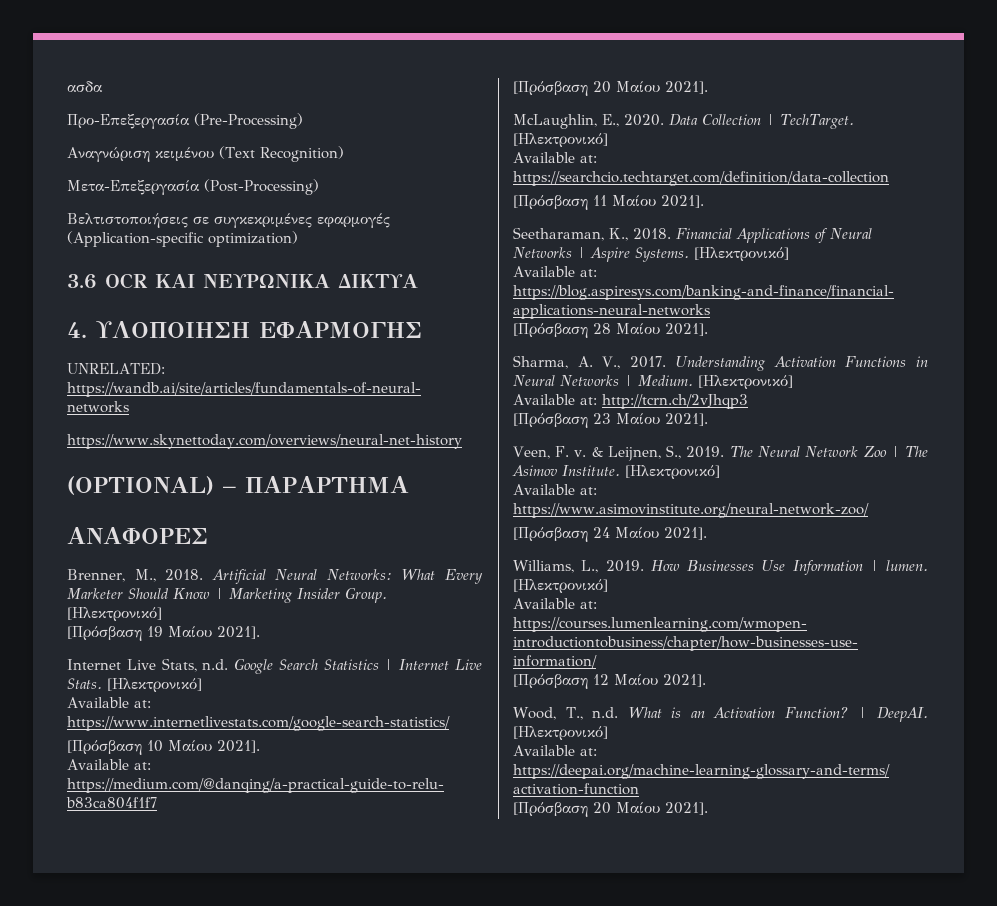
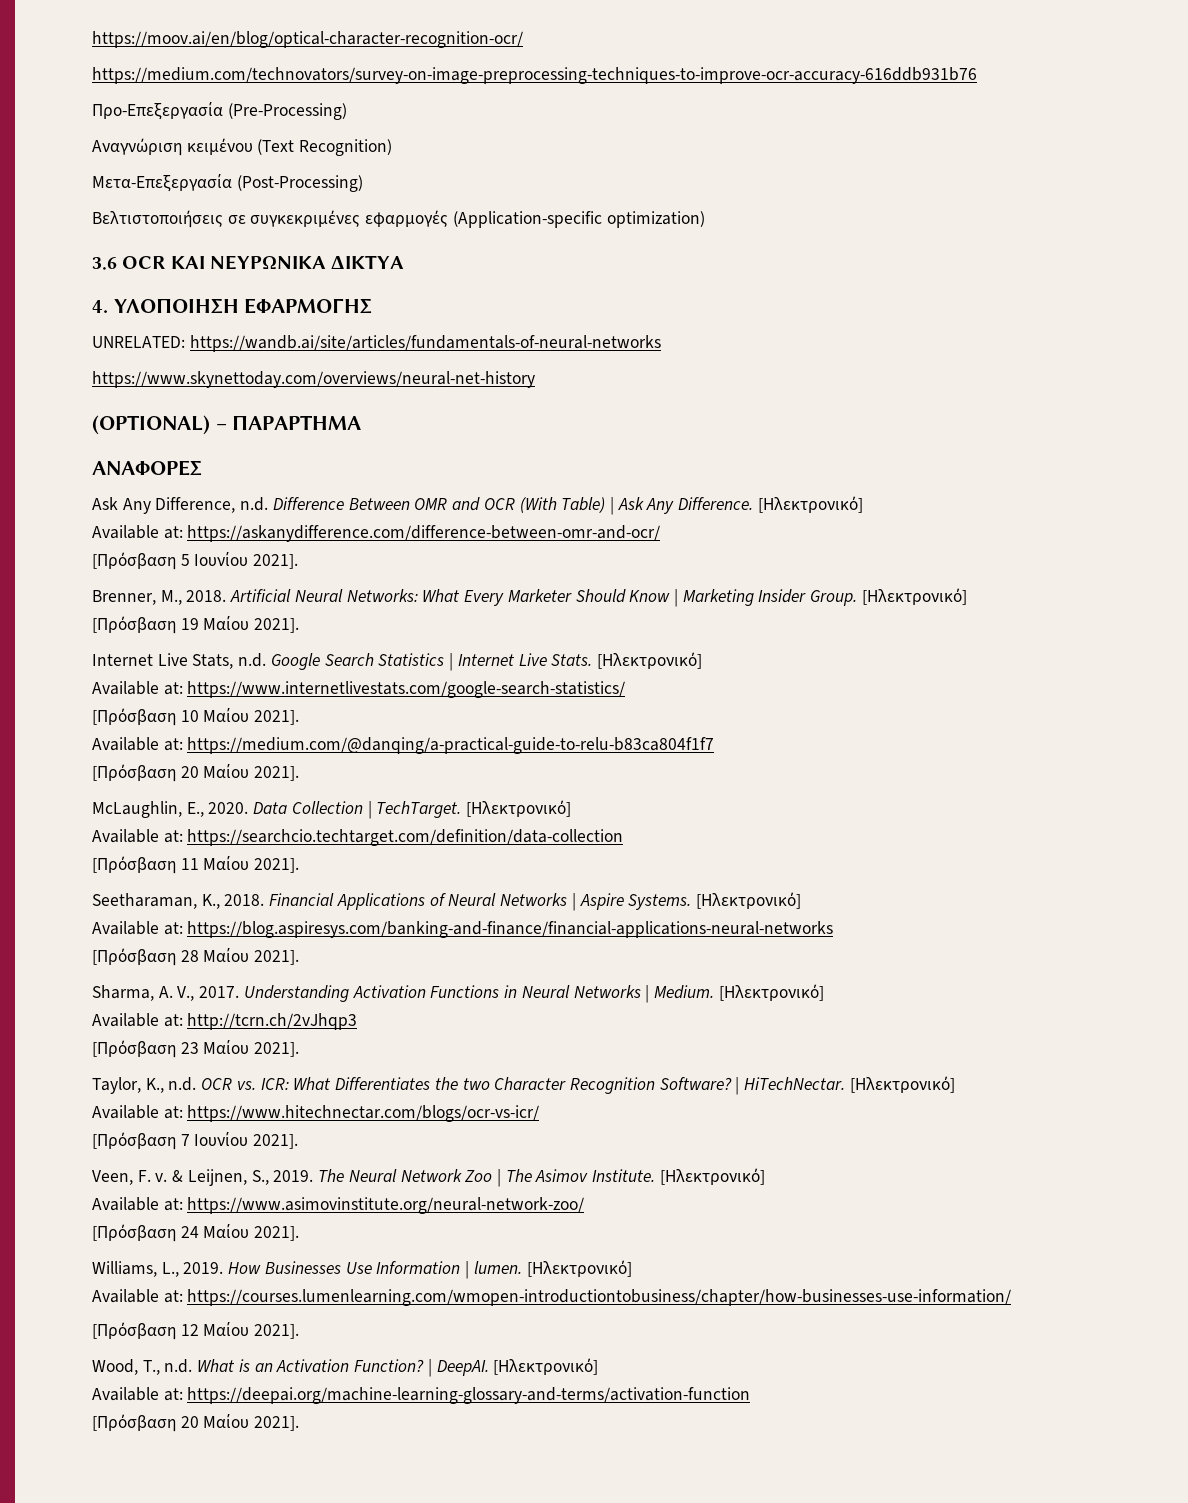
[67,81,103,92] ασδα -> [92,31,523,48] [92,67,977,84] https://moov.ai/en/blog/optical-character-recognition-ocr/ // https://medium.com/technovators/survey-on-image-preprocessing-techniques-to-improve-ocr-accuracy-616ddb931b76
(208, 535) none -> [92,496,863,515] [92,525,661,542] [92,552,299,570] // Ask Any Difference, n.d. Difference Between OMR and OCR (With Table) | Ask Any Difference. [Ηλεκτρονικό] // Available at: https://askanydifference.com/difference-between-omr-and-ocr/ // [Πρόσβαση 5 Ιουνίου 2021].
(708, 419) none -> [92,1076,955,1095] [92,1105,540,1122] [92,1132,299,1150] // Taylor, K., n.d. OCR vs. ICR: What Differentiates the two Character Recognition Software? | HiTechNectar. [Ηλεκτρονικό] // Available at: https://www.hitechnectar.com/blogs/ocr-vs-icr/ // [Πρόσβαση 7 Ιουνίου 2021].

